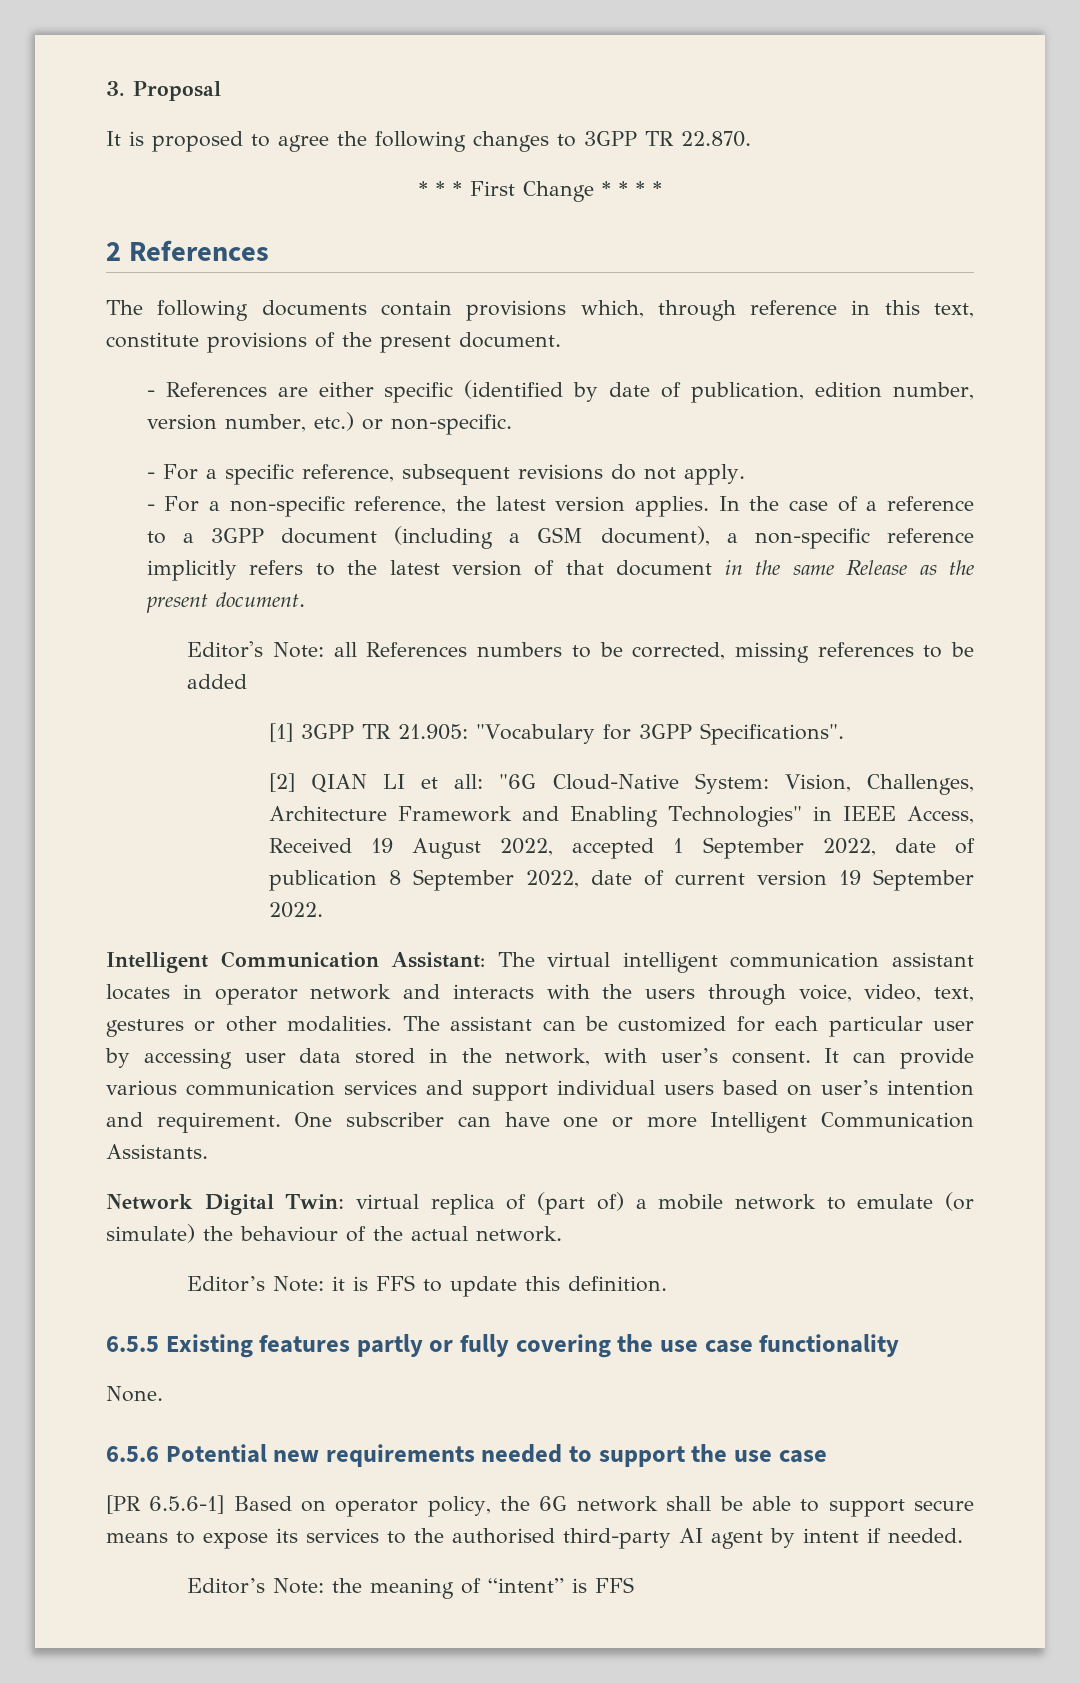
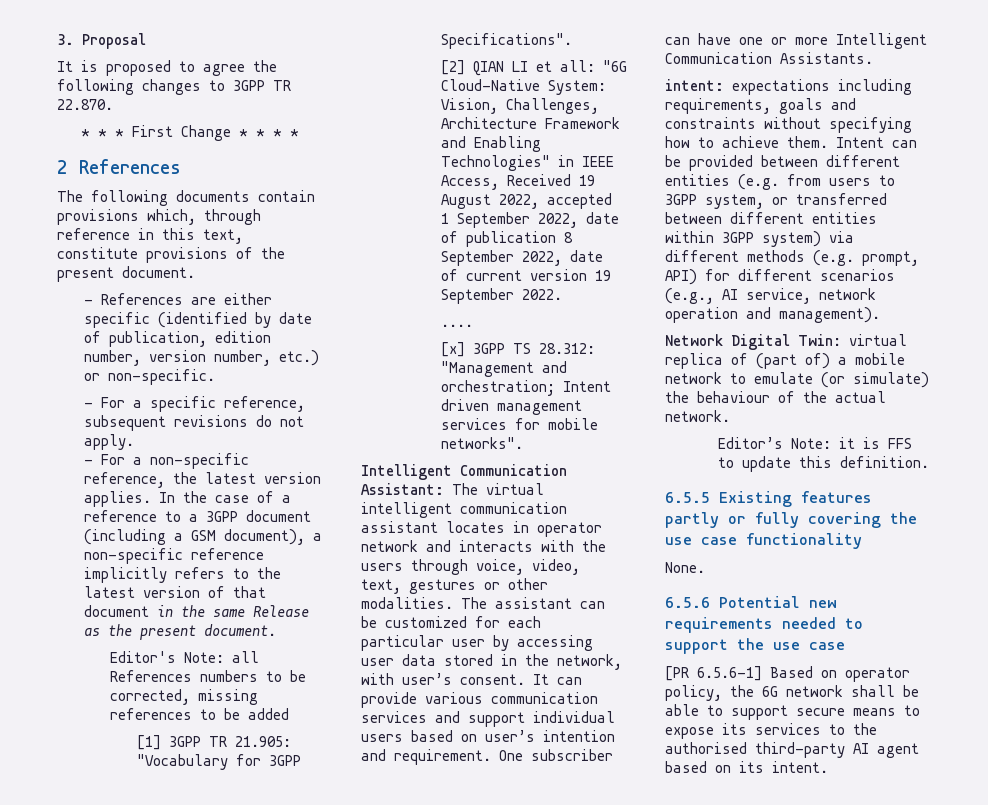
(323, 910) none -> [440,324,473,327] [440,342,595,357] [440,361,567,377] [440,380,611,396] [440,399,582,415] [440,418,598,430] [440,437,523,449] // .... // [x] 3GPP TS 28.312: "Management and orchestration; Intent driven management services for mobile networks".
(208, 1151) none -> [665,79,912,95] [665,98,856,114] [665,117,912,133] [665,136,917,148] [665,155,900,171] [665,174,895,190] [665,193,887,209] [665,212,877,224] [665,231,854,247] [665,250,919,266] [665,269,895,285] [665,288,876,304] [665,307,880,323] // intent: expectations including requirements, goals and constraints without specifying how to achieve them. Intent can be provided between different entities (e.g. from users to 3GPP system, or transferred between different entities within 3GPP system) via different methods (e.g. prompt, API) for different scenarios (e.g., AI service, network operation and management).
[770,1528,963,1548] [187,1577,635,1599] by intent if needed. // Editor’s Note: the meaning of “intent” is FFS -> [665,761,828,773] based on its intent.

